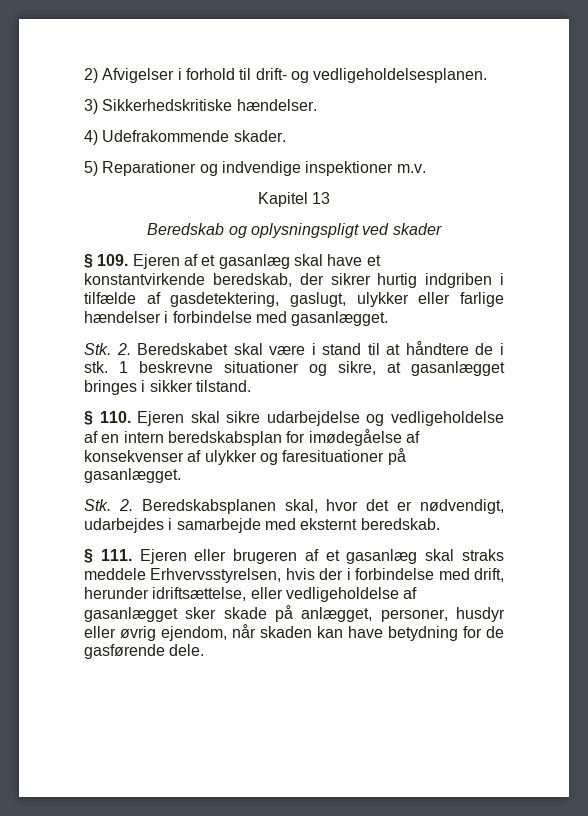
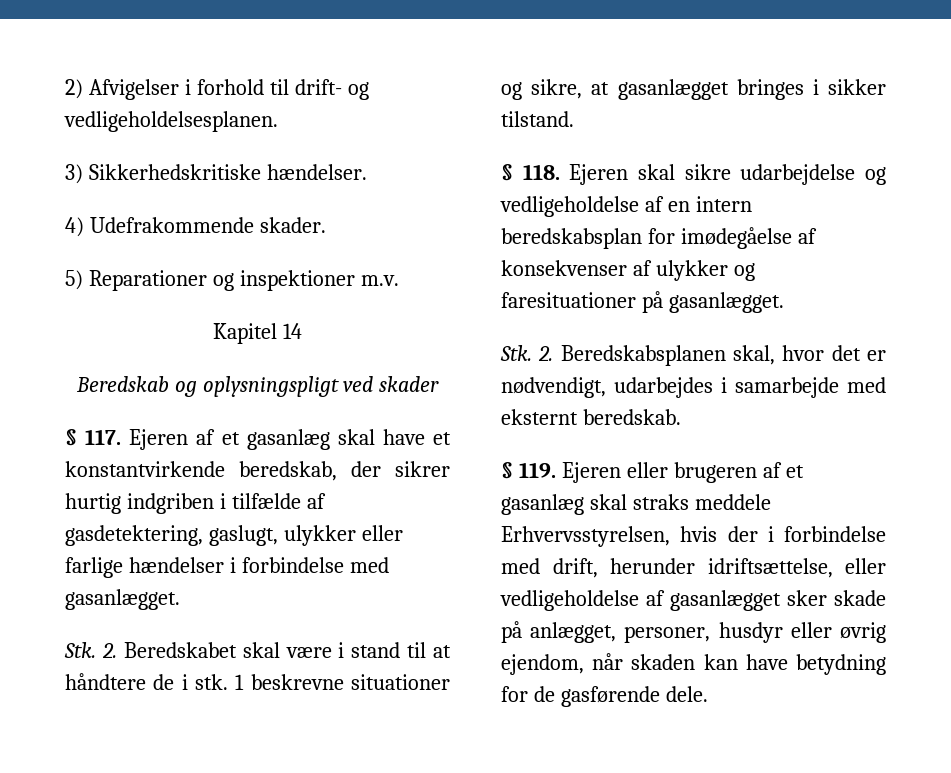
[221,161,301,176] indvendige -> (234, 282) none
[312,192,331,204] 13 -> [282,323,302,339] 14
[97,254,129,266] 109. -> [85,429,122,445] 117.
[99,411,131,423] 110. -> [522,164,560,180] 118.
[100,549,132,561] 111. -> [518,462,556,478] 119.

